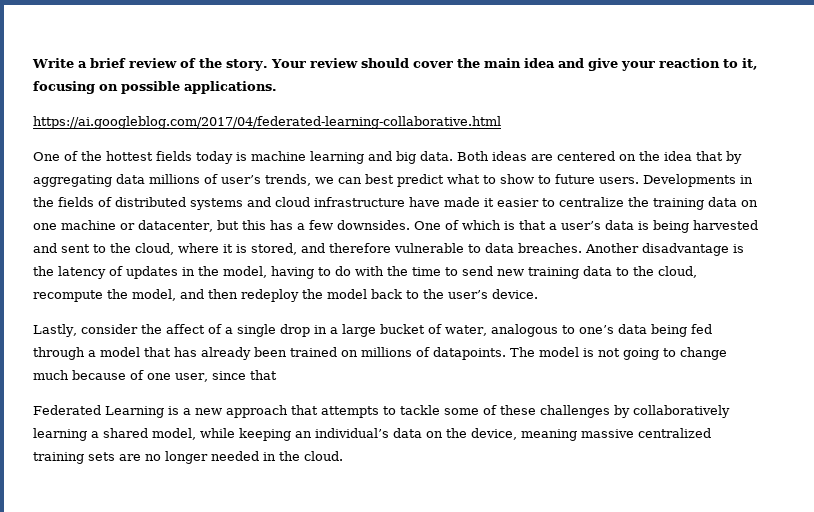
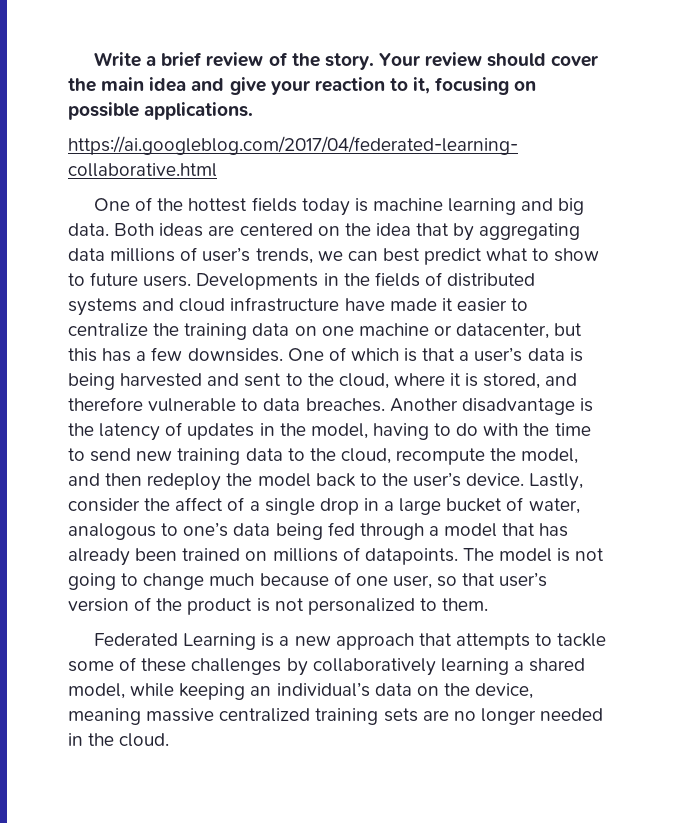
(538, 294) // -> (525, 479) none
[211,370,277,380] since that -> [437,572,548,587] [68,597,489,615] so that user’s version of the product is not personalized to them.

